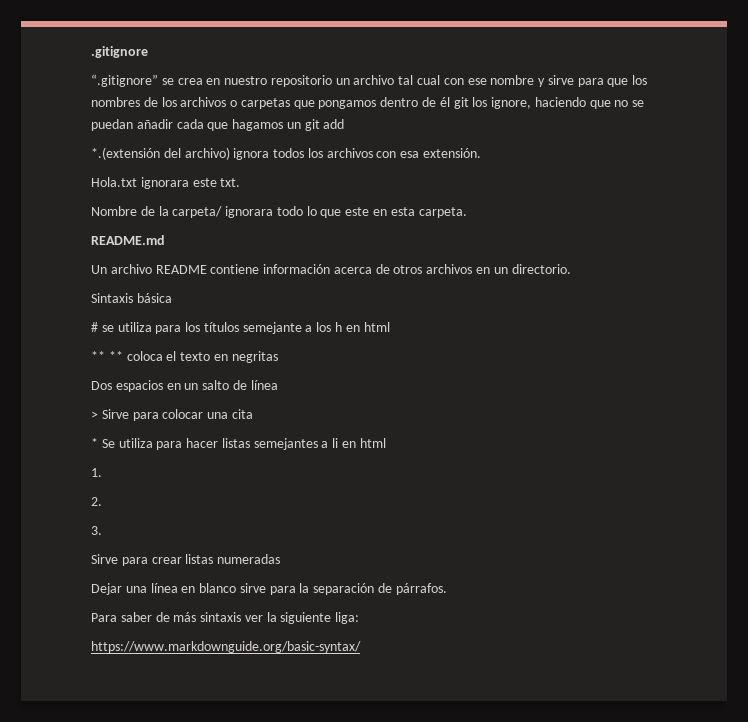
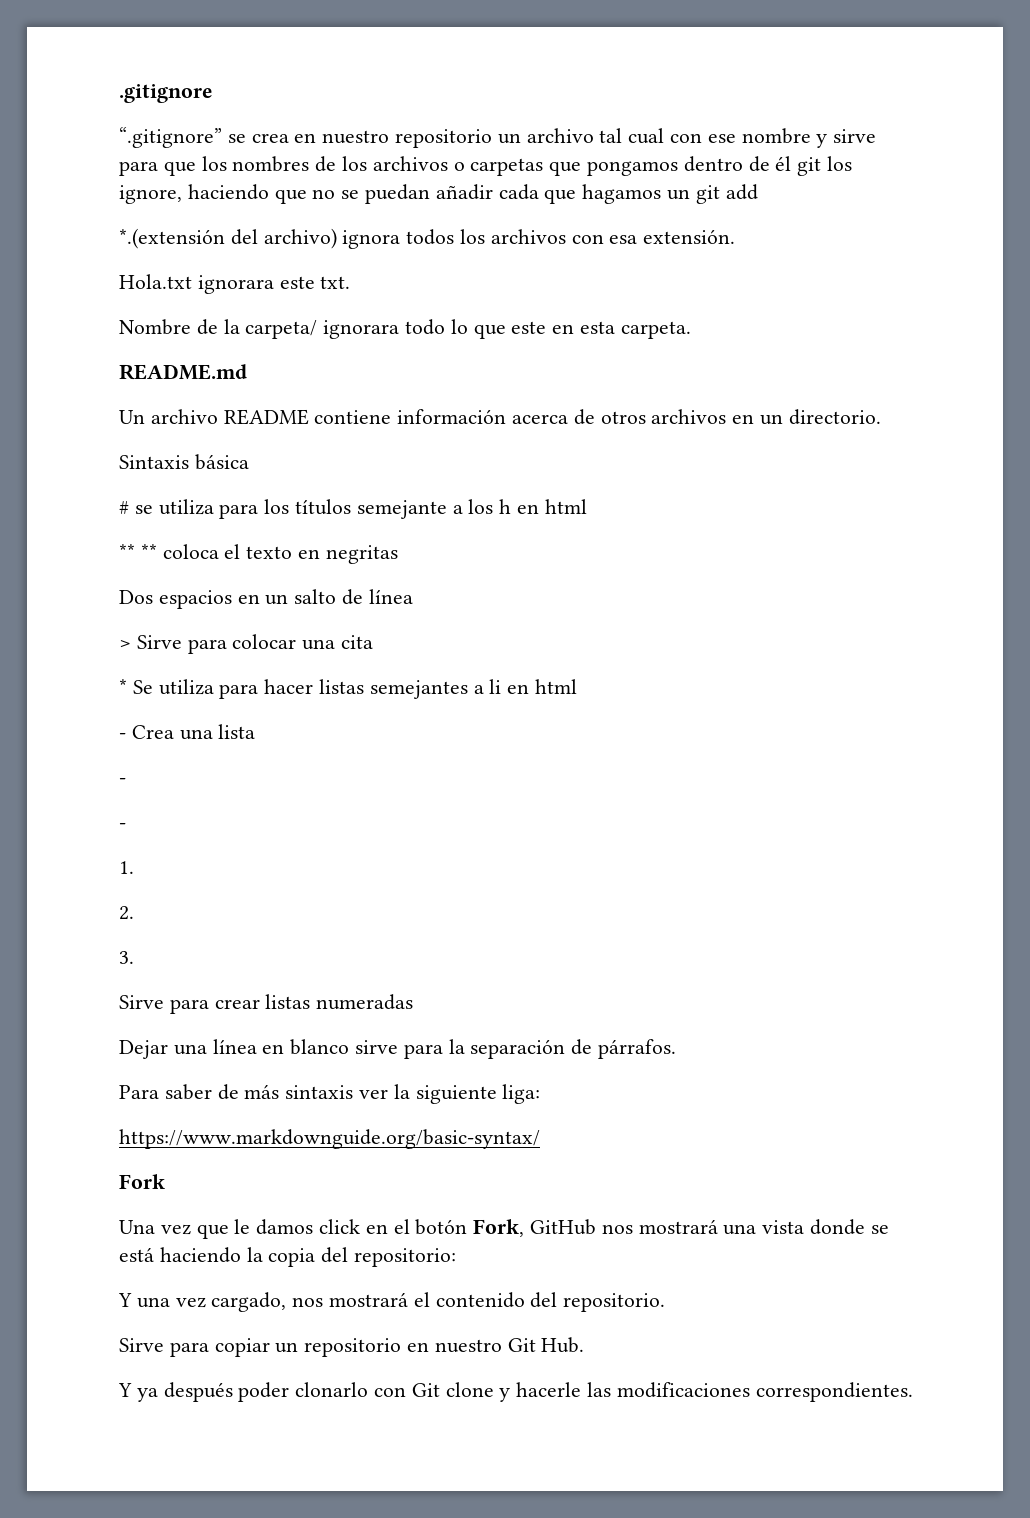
(386, 443) none -> [119,724,256,740] [119,778,126,784] [119,823,126,829] // - Crea una lista // - // -
(361, 647) none -> [119,1174,165,1189] [119,1219,889,1239] [119,1247,457,1267] [118,1292,666,1312] [119,1337,585,1357] [118,1382,913,1402] // Fork // Una vez que le damos click en el botón Fork, GitHub nos mostrará una vista donde se está haciendo la copia del repositorio: // Y una vez cargado, nos mostrará el contenido del repositorio. // Sirve para copiar un repositorio en nuestro Git Hub. // Y ya después poder clonarlo con Git clone y hacerle las modificaciones correspondientes.

